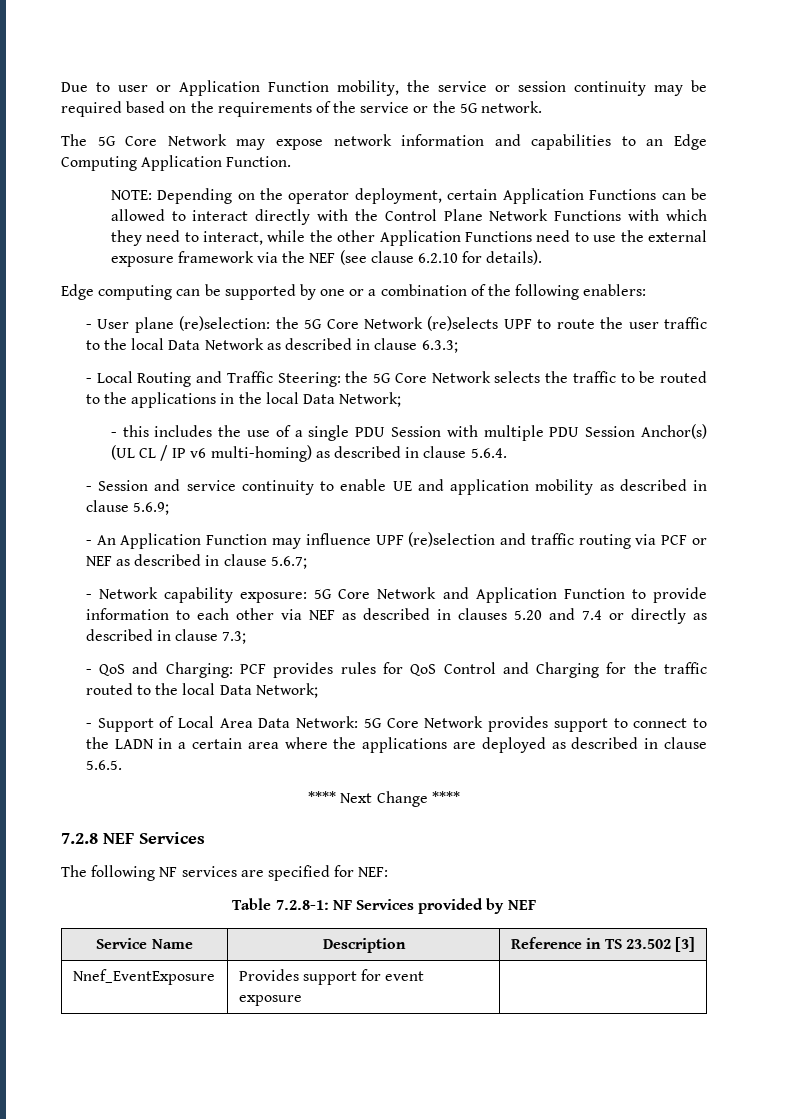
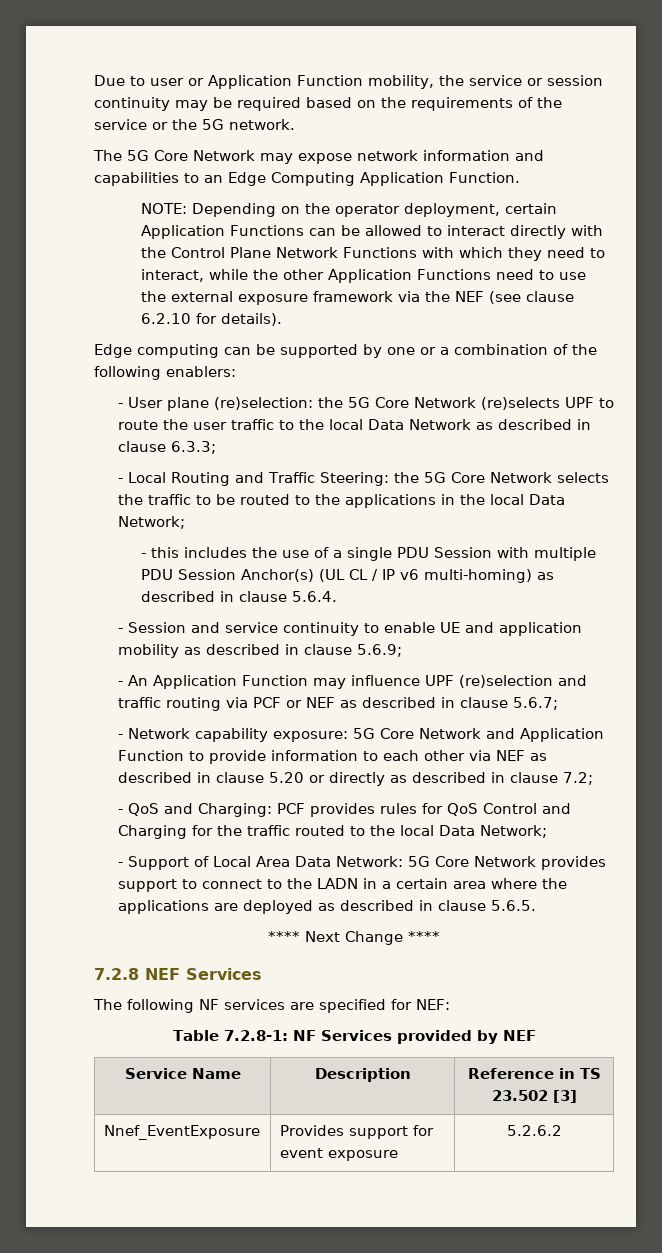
[457,608,602,620] clauses 5.20 and 7.4 -> [215,772,304,783] clause 5.20
[222,631,247,644] 7.3; -> [562,772,593,785] 7.2;
(302, 1000) none -> [506,1125,562,1136] 5.2.6.2

